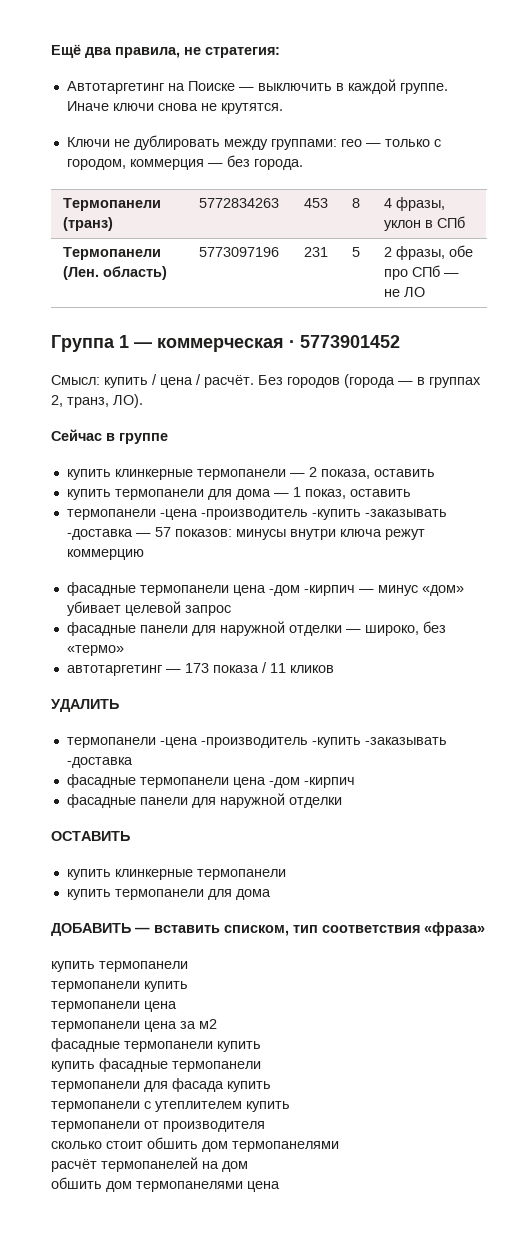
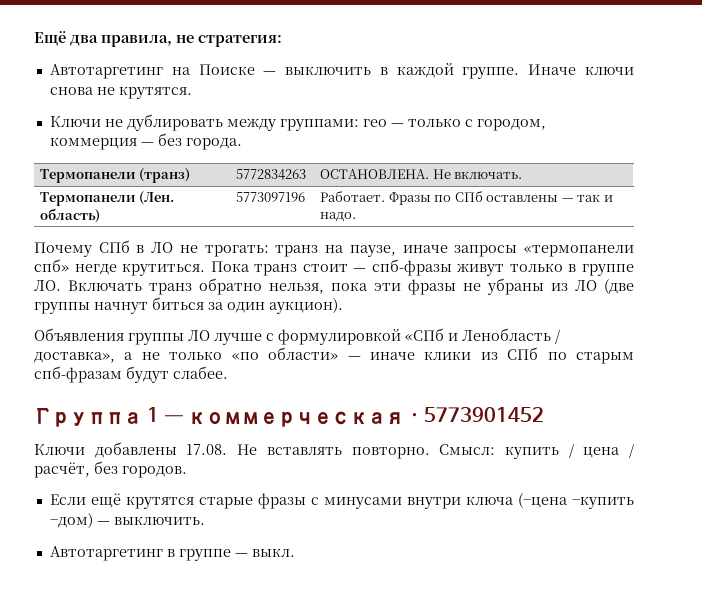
[303,198,328,208] [351,198,360,208] [383,197,445,211] [383,216,465,231] [62,247,161,260] [62,266,167,280] [198,247,279,257] [303,247,328,257] [351,247,360,257] [383,245,473,260] [383,265,459,280] [383,287,425,297] 453 | 8 | 4 фразы, уклон в СПб // Термопанели (Лен. область) | 5773097196 | 231 | 5 | 2 фразы, обе про СПб — не ЛО -> [320,169,523,179] [40,191,174,206] [40,208,101,223] [236,192,306,202] [320,190,613,205] [320,212,357,222] [34,240,634,257] [34,259,634,276] [34,278,634,295] [34,297,343,314] [34,328,560,345] [34,347,634,364] [34,366,228,383] ОСТАНОВЛЕНА. Не включать. // Термопанели (Лен. область) | 5773097196 | Работает. Фразы по СПб оставлены — так и надо. // Почему СПб в ЛО не трогать: транз на паузе, иначе запросы «термопанели спб» негде крутиться. Пока транз стоит — спб-фразы живут только в группе ЛО. Включать транз обратно нельзя, пока эти фразы не убраны из ЛО (две группы начнут биться за один аукцион). // Объявления группы ЛО лучше с формулировкой «СПб и Ленобласть / доставка», а не только «по области» — иначе клики из СПб по старым спб-фразам будут слабее.
(400, 341) none -> [34,442,430,459] Ключи добавлены 17.08. Не вставлять повторно.
[204,374,481,388] [51,394,143,408] [51,429,168,444] [66,467,435,480] [66,487,411,500] [66,509,447,520] [66,527,425,540] [66,549,144,560] [66,582,464,596] [66,601,231,616] [66,621,446,636] [66,645,124,656] [66,662,334,676] [51,699,119,712] [66,737,447,748] [66,757,133,768] [66,774,355,788] [66,793,342,808] [51,831,130,841] [66,869,286,880] [66,889,271,900] [51,922,485,936] [51,961,188,972] [51,981,188,992] [51,1001,177,1012] [51,1019,217,1032] [51,1038,261,1052] [51,1058,261,1072] [51,1078,271,1092] [51,1101,290,1112] [51,1121,265,1132] [51,1137,339,1152] [51,1157,248,1172] [51,1177,280,1192] расчёт. Без городов (города — в группах 2, транз, ЛО). // Сейчас в группе // купить клинкерные термопанели — 2 показа, оставить // купить термопанели для дома — 1 показ, оставить // термопанели -цена -производитель -купить -заказывать -доставка — 57 показов: минусы внутри ключа режут коммерцию // фасадные термопанели цена -дом -кирпич — минус «дом» убивает целевой запрос // фасадные панели для наружной отделки — широко, без «термо» // автотаргетинг — 173 показа / 11 кликов // УДАЛИТЬ // термопанели -цена -производитель -купить -заказывать -доставка // фасадные термопанели цена -дом -кирпич // фасадные панели для наружной отделки // ОСТАВИТЬ // купить клинкерные термопанели // купить термопанели для дома // ДОБАВИТЬ — вставить списком, тип соответствия «фраза» // купить термопанели // термопанели купить // термопанели цена // термопанели цена за м2 // фасадные термопанели купить // купить фасадные термопанели // термопанели для фасада купить // термопанели с утеплителем купить // термопанели от производителя // сколько стоит обшить дом термопанелями // расчёт термопанелей на дом // обшить дом термопанелями цена -> [34,461,187,478] [49,493,634,509] [49,513,205,528] [49,546,295,561] расчёт, без городов. // Если ещё крутятся старые фразы с минусами внутри ключа (−цена −купить −дом) — выключить. // Автотаргетинг в группе — выкл.

